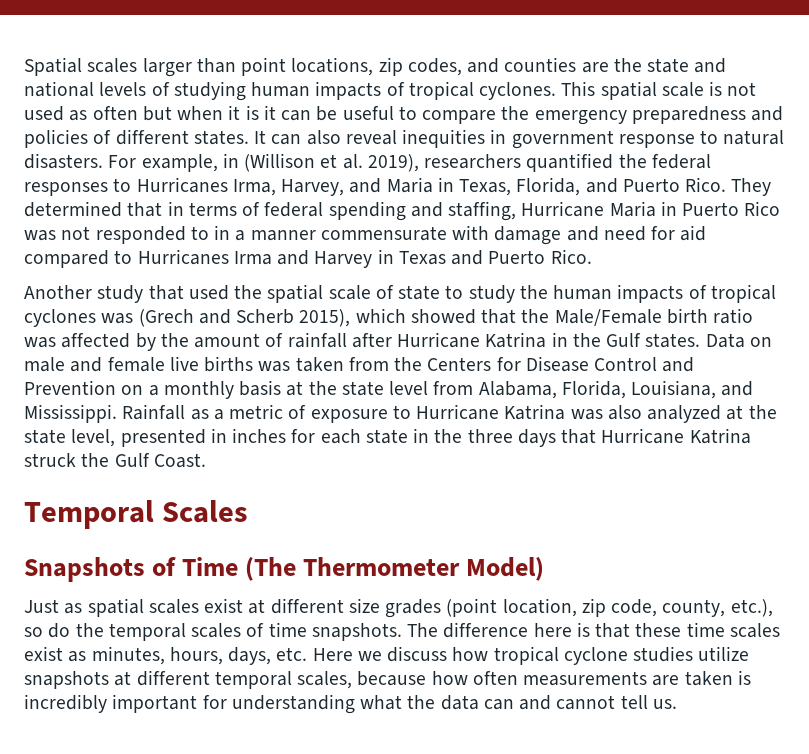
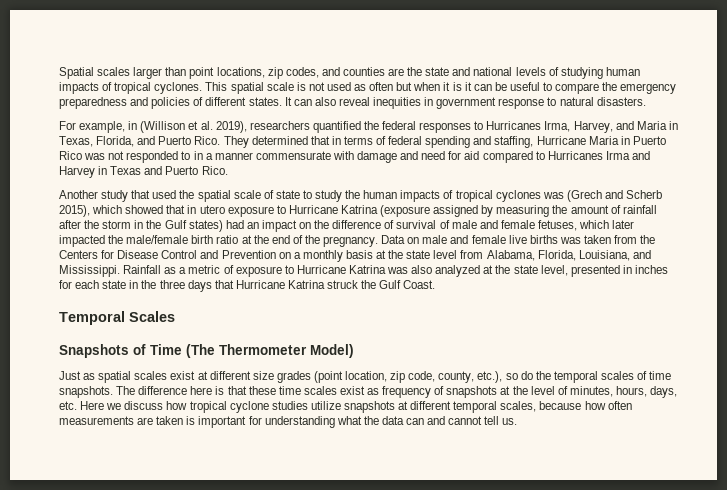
(103, 161) none -> (646, 101) //
[521,308,754,326] [24,333,156,351] the Male/Female birth ratio was affected by -> [187,205,550,217] in utero exposure to Hurricane Katrina (exposure assigned by measuring
[397,332,547,348] Hurricane Katrina -> [84,220,132,229] the storm
[645,333,701,348] states. -> [188,220,635,232] [59,235,379,247] states) had an impact on the difference of survival of male and female fetuses, which later impacted the male/female birth ratio at the end of the pregnancy.
(87, 656) none -> [382,386,568,398] frequency of snapshots at the level of
[24,694,107,713] incredibly -> (196, 420) none

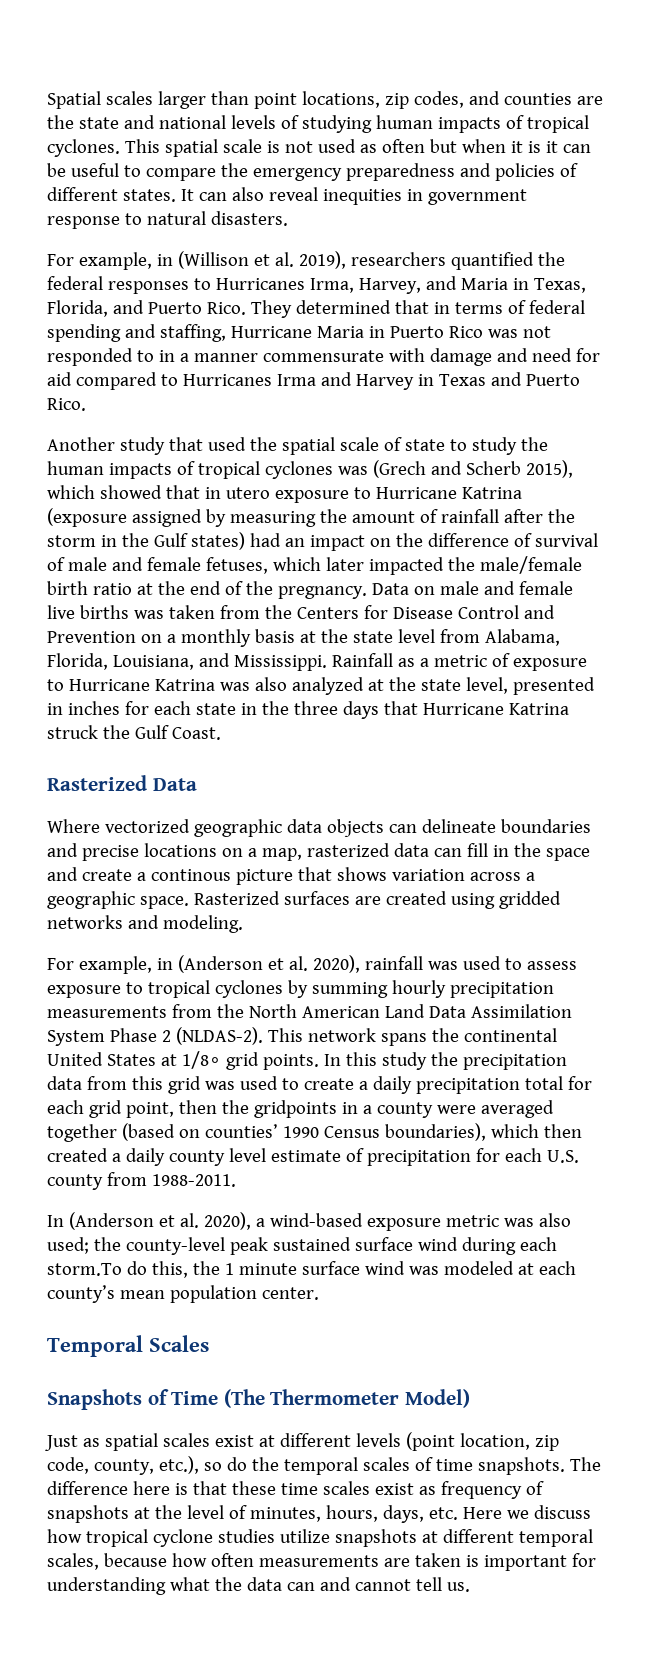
(436, 284) none -> [47,775,197,791] [47,819,591,837] [47,843,590,861] [47,867,535,885] [47,891,561,909] [47,915,243,933] [47,955,577,974] [47,980,554,998] [47,1004,572,1018] [47,1027,557,1046] [47,1051,567,1070] [47,1076,592,1094] [47,1100,554,1118] [47,1123,582,1142] [47,1148,579,1166] [47,1172,236,1190] [47,1212,571,1231] [47,1237,557,1255] [47,1261,576,1278] [47,1285,319,1303] // Rasterized Data // Where vectorized geographic data objects can delineate boundaries and precise locations on a map, rasterized data can fill in the space and create a continous picture that shows variation across a geographic space. Rasterized surfaces are created using gridded networks and modeling. // For example, in (Anderson et al. 2020), rainfall was used to assess exposure to tropical cyclones by summing hourly precipitation measurements from the North American Land Data Assimilation System Phase 2 (NLDAS-2). This network spans the continental United States at 1/8∘ grid points. In this study the precipitation data from this grid was used to create a daily precipitation total for each grid point, then the gridpoints in a county were averaged together (based on counties’ 1990 Census boundaries), which then created a daily county level estimate of precipitation for each U.S. county from 1988-2011. // In (Anderson et al. 2020), a wind-based exposure metric was also used; the county-level peak sustained surface wind during each storm.To do this, the 1 minute surface wind was modeled at each county’s mean population center.
[252,371,311,383] size grades -> [355,1433,401,1447] levels

